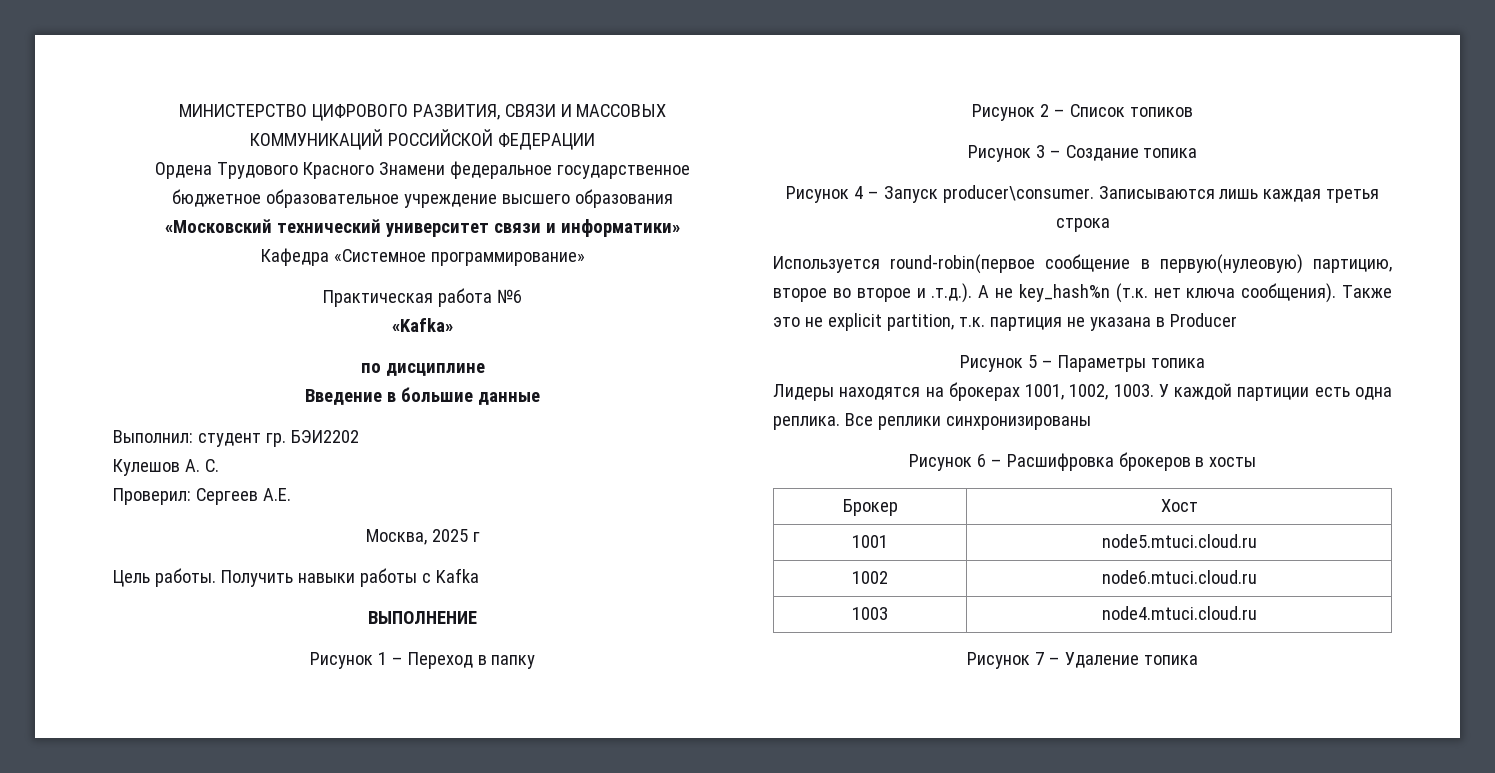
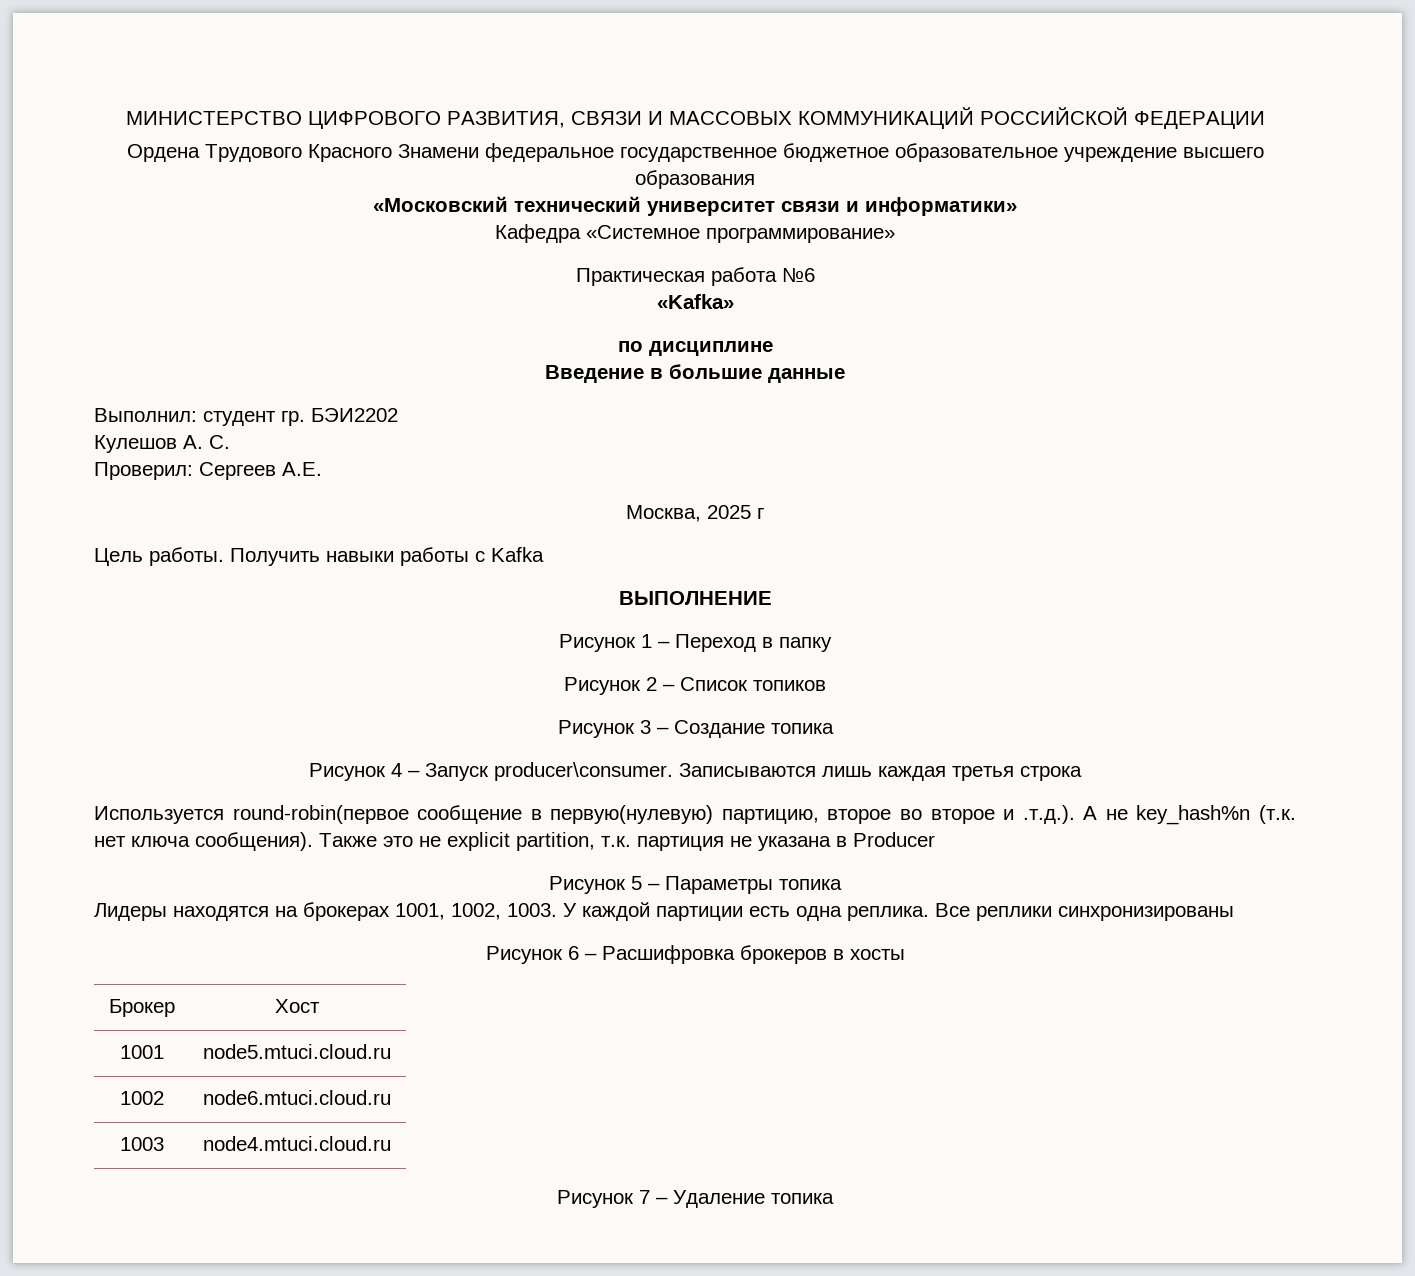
[1159,254,1303,274] первую(нулеовую) -> [550,805,714,824] первую(нулевую)

